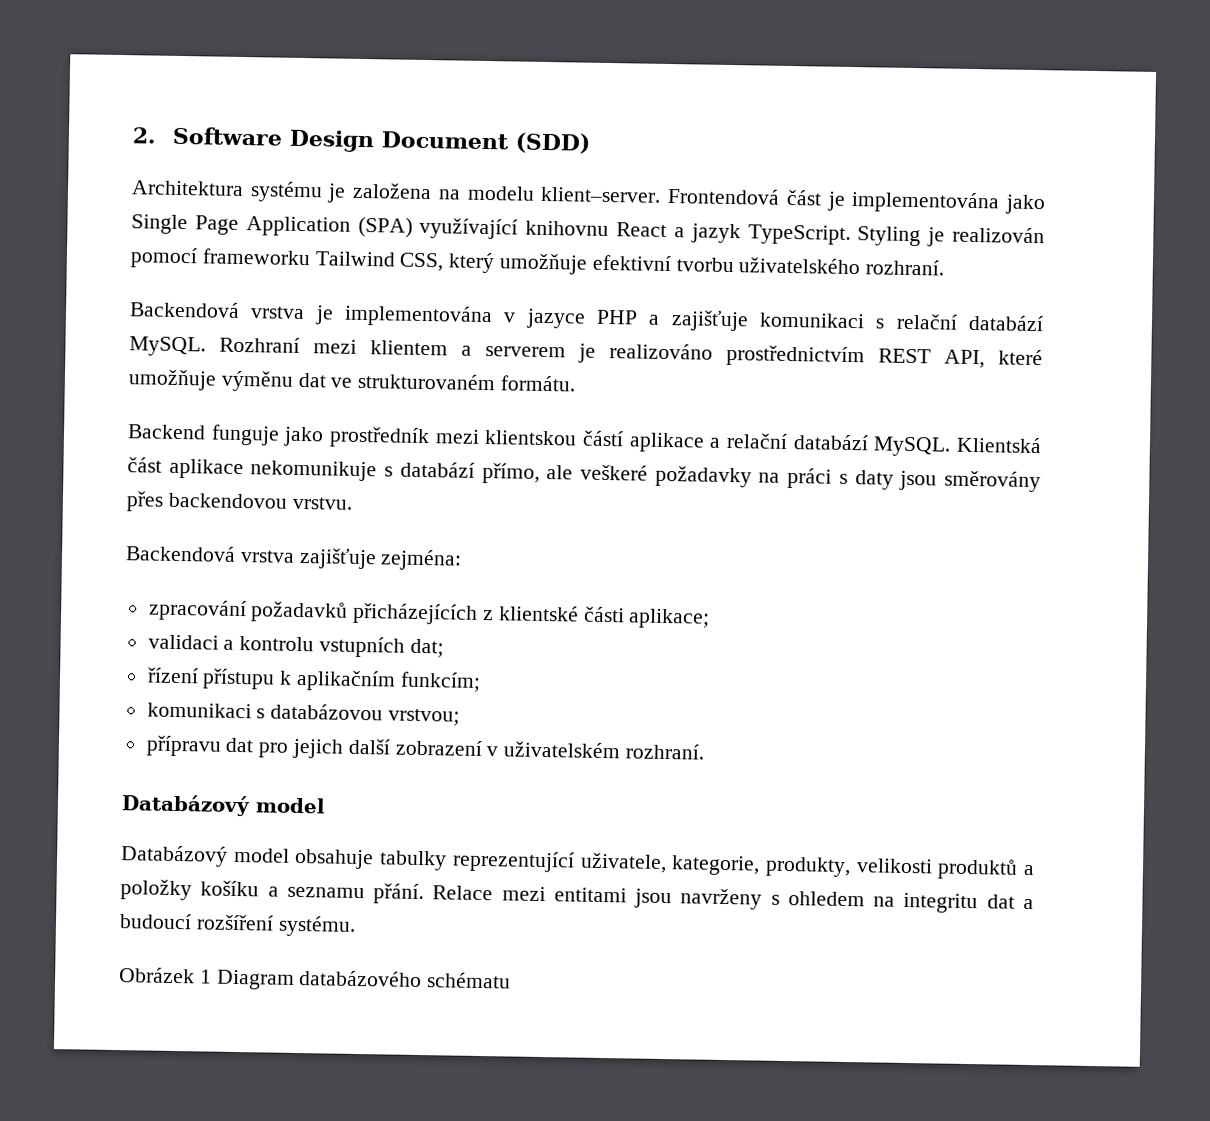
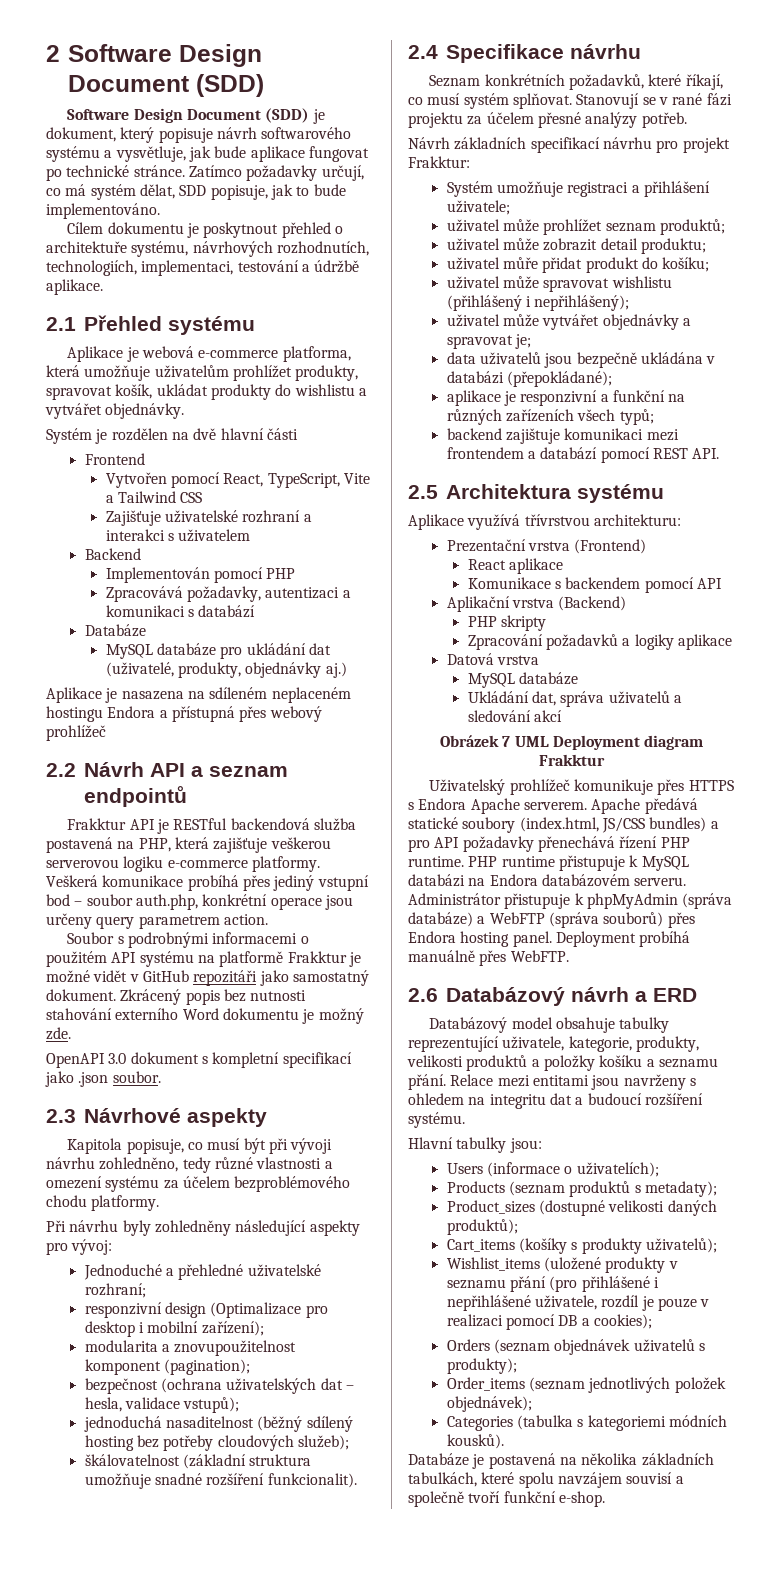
[132,127,157,144] 2. -> [46,45,60,62] 2
[131,180,1046,215] [131,214,1046,247] [130,247,945,276] [129,301,1044,332] [129,336,1043,369] [128,369,577,392] [127,424,1042,457] [127,457,1041,493] [126,491,352,512] [125,545,463,571] [147,599,711,629] [147,634,444,658] [146,667,481,692] [146,702,461,726] [145,735,705,760] [121,794,326,817] Architektura systému je založena na modelu klient–server. Frontendová část je implementována jako Single Page Application (SPA) využívající knihovnu React a jazyk TypeScript. Styling je realizován pomocí frameworku Tailwind CSS, který umožňuje efektivní tvorbu uživatelského rozhraní. // Backendová vrstva je implementována v jazyce PHP a zajišťuje komunikaci s relační databází MySQL. Rozhraní mezi klientem a serverem je realizováno prostřednictvím REST API, které umožňuje výměnu dat ve strukturovaném formátu. // Backend funguje jako prostředník mezi klientskou částí aplikace a relační databází MySQL. Klientská část aplikace nekomunikuje s databází přímo, ale veškeré požadavky na práci s daty jsou směrovány přes backendovou vrstvu. // Backendová vrstva zajišťuje zejména: // zpracování požadavků přicházejících z klientské části aplikace; // validaci a kontrolu vstupních dat; // řízení přístupu k aplikačním funkcím; // komunikaci s databázovou vrstvou; // přípravu dat pro jejich další zobrazení v uživatelském rozhraní. // Databázový model -> [67,108,325,124] [46,127,352,143] [46,146,369,162] [46,165,364,181] [46,184,346,200] [46,203,160,219] [67,222,343,238] [46,241,369,257] [46,260,360,276] [46,279,103,295] [46,315,255,335] [67,346,351,362] [46,365,359,381] [46,384,367,400] [45,403,185,419] [46,428,298,444] [84,453,145,465] [105,472,370,488] [105,491,203,503] [105,510,312,526] [105,529,251,542] [84,548,141,560] [105,567,296,583] [105,586,351,602] [105,605,256,618] [84,624,146,637] [105,643,331,659] [105,662,347,678] [46,687,351,703] [46,706,322,722] [46,725,106,741] [46,762,288,777] [84,786,187,807] [67,818,356,834] [46,837,331,853] [46,856,320,872] [46,875,369,891] [46,894,353,910] [46,913,268,929] [67,932,309,948] [46,951,361,967] [46,970,369,986] [46,989,307,1005] [46,1008,364,1024] [46,1027,71,1040] [46,1052,352,1068] [45,1071,161,1087] [46,1108,267,1127] [67,1138,333,1154] [46,1157,333,1173] [46,1176,351,1192] [46,1195,160,1211] [46,1220,360,1236] [46,1239,113,1255] [83,1264,321,1280] [84,1283,146,1298] [84,1302,328,1318] [84,1321,264,1337] [84,1340,297,1356] [84,1359,250,1375] [84,1378,354,1394] [84,1397,240,1413] [83,1416,353,1432] [84,1435,349,1451] [84,1454,312,1469] [84,1473,357,1489] [408,44,641,63] [429,74,723,90] [408,93,732,109] [408,112,687,128] [408,137,730,153] [408,156,470,168] [446,181,710,197] [446,200,510,215] [446,219,725,235] [446,238,706,254] [446,257,710,273] [446,276,672,292] [446,295,630,311] [446,314,691,330] [446,334,531,349] [446,352,716,368] [446,371,612,387] [446,390,686,406] [446,409,654,425] [446,428,679,444] [446,447,720,463] [408,484,664,503] [408,514,681,530] [446,539,647,554] [467,558,563,574] [467,577,722,593] [446,596,627,612] [467,615,546,631] [467,634,732,650] [446,653,539,665] [467,672,578,688] [467,691,682,707] [467,710,562,722] [439,735,704,750] [539,754,605,766] [429,779,734,795] [408,798,698,814] [408,817,719,833] [408,836,690,852] [408,855,689,871] [408,874,687,887] [408,893,733,909] [408,912,695,928] [408,931,691,947] [408,950,569,966] [408,987,697,1006] Software Design Document (SDD) je dokument, který popisuje návrh softwarového systému a vysvětluje, jak bude aplikace fungovat po technické stránce. Zatímco požadavky určují, co má systém dělat, SDD popisuje, jak to bude implementováno. // Cílem dokumentu je poskytnout přehled o architektuře systému, návrhových rozhodnutích, technologiích, implementaci, testování a údržbě aplikace. // 2.1 Přehled systému // Aplikace je webová e-commerce platforma, která umožňuje uživatelům prohlížet produkty, spravovat košík, ukládat produkty do wishlistu a vytvářet objednávky. // Systém je rozdělen na dvě hlavní části // Frontend // Vytvořen pomocí React, TypeScript, Vite a Tailwind CSS // Zajišťuje uživatelské rozhraní a interakci s uživatelem // Backend // Implementován pomocí PHP // Zpracovává požadavky, autentizaci a komunikaci s databází // Databáze // MySQL databáze pro ukládání dat (uživatelé, produkty, objednávky aj.) // Aplikace je nasazena na sdíleném neplaceném hostingu Endora a přístupná přes webový prohlížeč // 2.2 Návrh API a seznam endpointů // Frakktur API je RESTful backendová služba postavená na PHP, která zajišťuje veškerou serverovou logiku e-commerce platformy. Veškerá komunikace probíhá přes jediný vstupní bod – soubor auth.php, konkrétní operace jsou určeny query parametrem action. // Soubor s podrobnými informacemi o použitém API systému na platformě Frakktur je možné vidět v GitHub repozitáři jako samostatný dokument. Zkrácený popis bez nutnosti stahování externího Word dokumentu je možný zde. // OpenAPI 3.0 dokument s kompletní specifikací jako .json soubor. // 2.3 Návrhové aspekty // Kapitola popisuje, co musí být při vývoji návrhu zohledněno, tedy různé vlastnosti a omezení systému za účelem bezproblémového chodu platformy. // Při návrhu byly zohledněny následující aspekty pro vývoj: // Jednoduché a přehledné uživatelské rozhraní; // responzivní design (Optimalizace pro desktop i mobilní zařízení); // modularita a znovupoužitelnost komponent (pagination); // bezpečnost (ochrana uživatelských dat – hesla, validace vstupů); // jednoduchá nasaditelnost (běžný sdílený hosting bez potřeby cloudových služeb); // škálovatelnost (základní struktura umožňuje snadné rozšíření funkcionalit). // 2.4 Specifikace návrhu // Seznam konkrétních požadavků, které říkají, co musí systém splňovat. Stanovují se v rané fázi projektu za účelem přesné analýzy potřeb. // Návrh základních specifikací návrhu pro projekt Frakktur: // Systém umožňuje registraci a přihlášení uživatele; // uživatel může prohlížet seznam produktů; // uživatel může zobrazit detail produktu; // uživatel můře přidat produkt do košíku; // uživatel může spravovat wishlistu (přihlášený i nepřihlášený); // uživatel může vytvářet objednávky a spravovat je; // data uživatelů jsou bezpečně ukládána v databázi (přepokládané); // aplikace je responzivní a funkční na různých zařízeních všech typů; // backend zajištuje komunikaci mezi frontendem a databází pomocí REST API. // 2.5 Architektura systému // Aplikace využívá třívrstvou architekturu: // Prezentační vrstva (Frontend) // React aplikace // Komunikace s backendem pomocí API // Aplikační vrstva (Backend) // PHP skripty // Zpracování požadavků a logiky aplikace // Datová vrstva // MySQL databáze // Ukládání dat, správa uživatelů a sledování akcí // Obrázek 7 UML Deployment diagram Frakktur // Uživatelský prohlížeč komunikuje přes HTTPS s Endora Apache serverem. Apache předává statické soubory (index.html, JS/CSS bundles) a pro API požadavky přenechává řízení PHP runtime. PHP runtime přistupuje k MySQL databázi na Endora databázovém serveru. Administrátor přistupuje k phpMyAdmin (správa databáze) a WebFTP (správa souborů) přes Endora hosting panel. Deployment probíhá manuálně přes WebFTP. // 2.6 Databázový návrh a ERD
[119,967,512,990] Obrázek 1 Diagram databázového schématu -> [408,1137,542,1153] [446,1162,659,1177] [446,1181,717,1197] [446,1200,717,1216] [446,1219,518,1235] [446,1238,717,1254] [446,1257,678,1273] [446,1276,659,1292] [446,1295,710,1311] [446,1314,652,1330] [446,1339,705,1355] [446,1358,517,1374] [446,1377,726,1393] [446,1396,532,1412] [446,1415,727,1431] [446,1434,504,1449] [408,1453,714,1469] [408,1472,684,1488] [408,1491,605,1507] Hlavní tabulky jsou: // Users (informace o uživatelích); // Products (seznam produktů s metadaty); // Product_sizes (dostupné velikosti daných produktů); // Cart_items (košíky s produkty uživatelů); // Wishlist_items (uložené produkty v seznamu přání (pro přihlášené i nepřihlášené uživatele, rozdíl je pouze v realizaci pomocí DB a cookies); // Orders (seznam objednávek uživatelů s produkty); // Order_items (seznam jednotlivých položek objednávek); // Categories (tabulka s kategoriemi módních kousků). // Databáze je postavená na několika základních tabulkách, které spolu navzájem souvisí a společně tvoří funkční e-shop.

